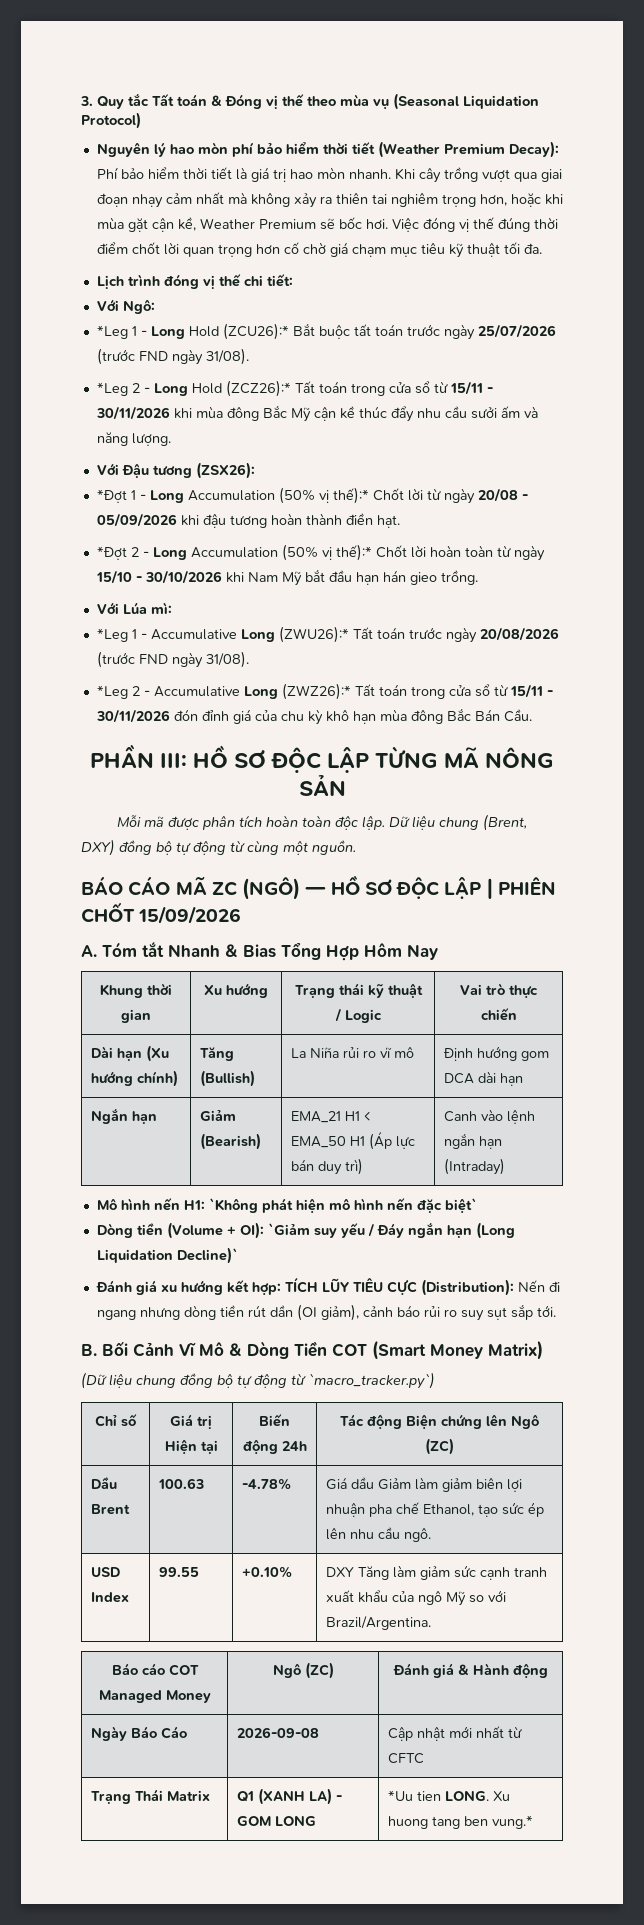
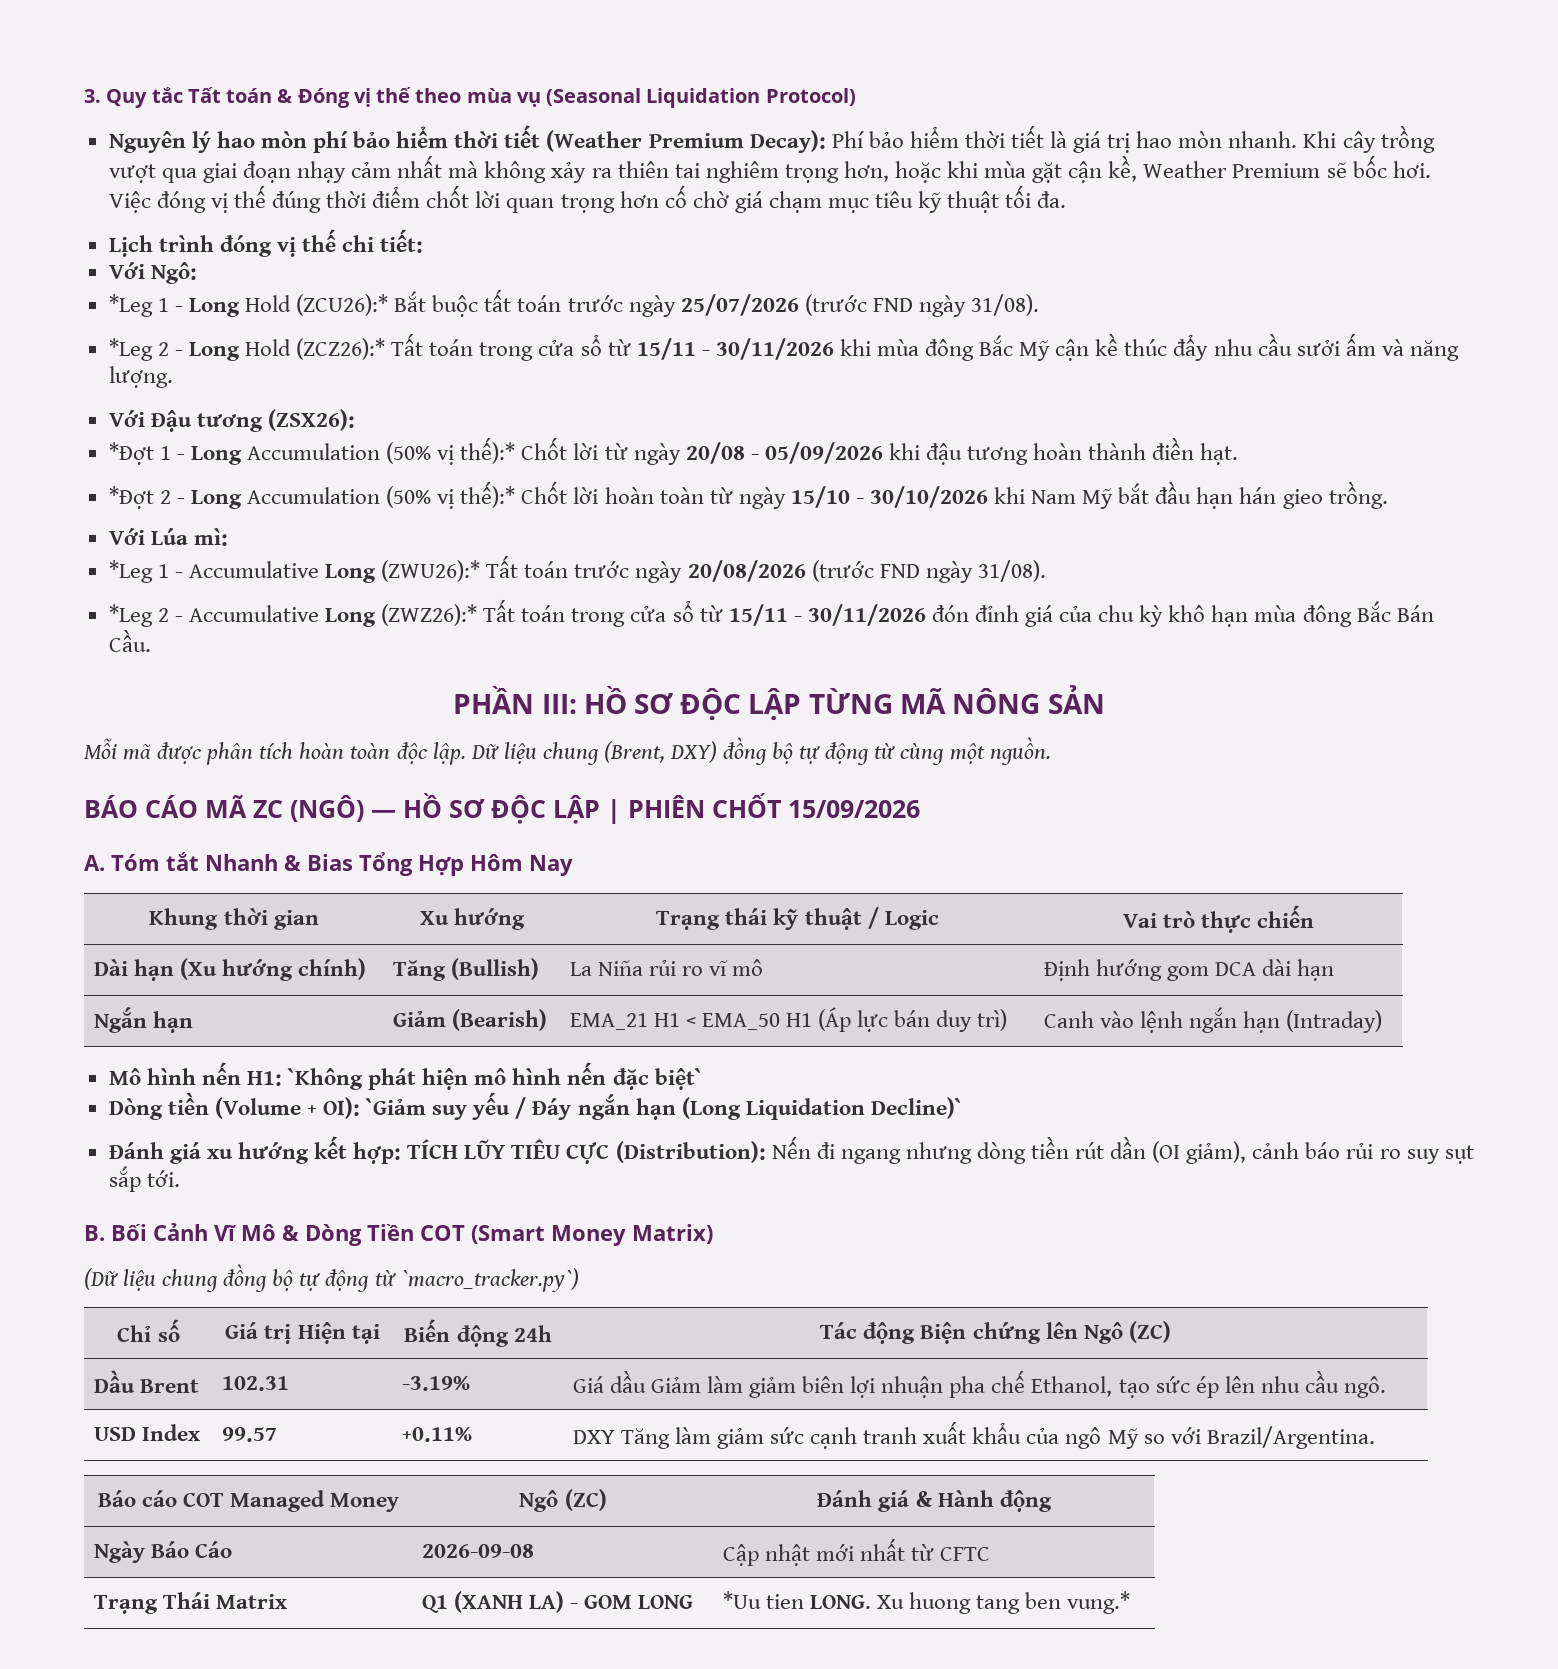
[157,1478,204,1489] [241,1478,292,1490] 100.63 | -4.78% -> [221,1376,289,1391] [401,1375,470,1391] 102.31 | -3.19%
[158,1567,199,1577] [241,1566,293,1578] 99.55 | +0.10% -> [221,1427,277,1442] [401,1426,472,1442] 99.57 | +0.11%

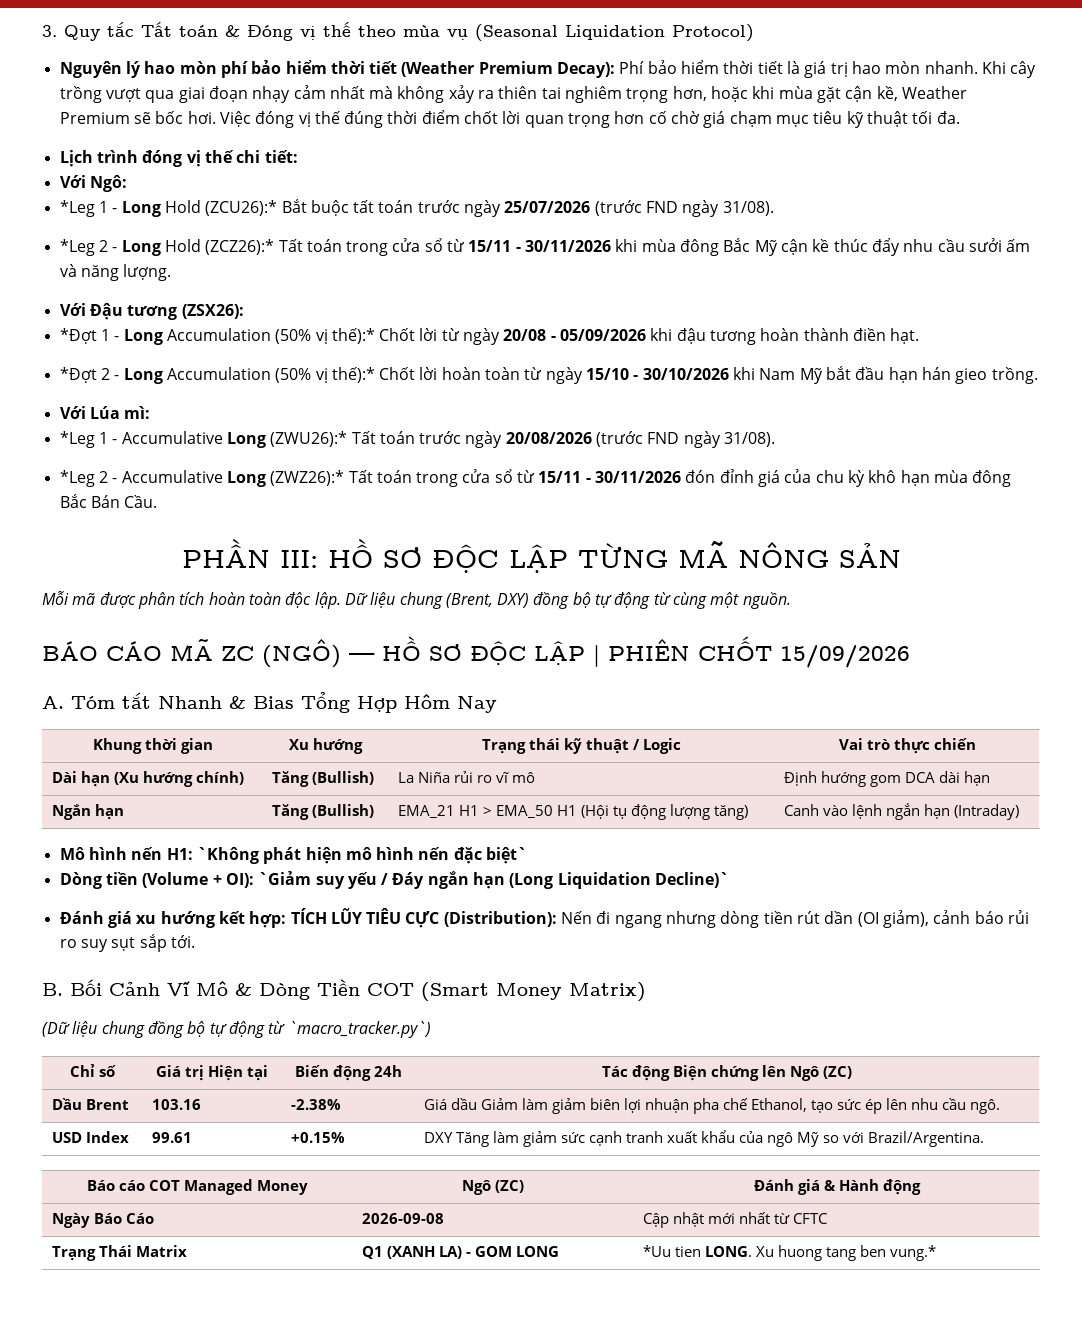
[392,1009,547,1031] Giảm (Bearish) -> [272,804,375,820] Tăng (Bullish)
[685,1017,696,1027] < -> [483,807,493,816] >
[818,1007,1008,1032] (Áp lực bán duy trì) -> [581,804,749,820] (Hội tụ động lượng tăng)
[221,1376,289,1391] [401,1375,470,1391] 102.31 | -3.19% -> [152,1099,202,1110] [291,1099,342,1110] 103.16 | -2.38%
[221,1427,277,1442] [401,1426,472,1442] 99.57 | +0.11% -> [152,1132,193,1143] [291,1132,346,1143] 99.61 | +0.15%

